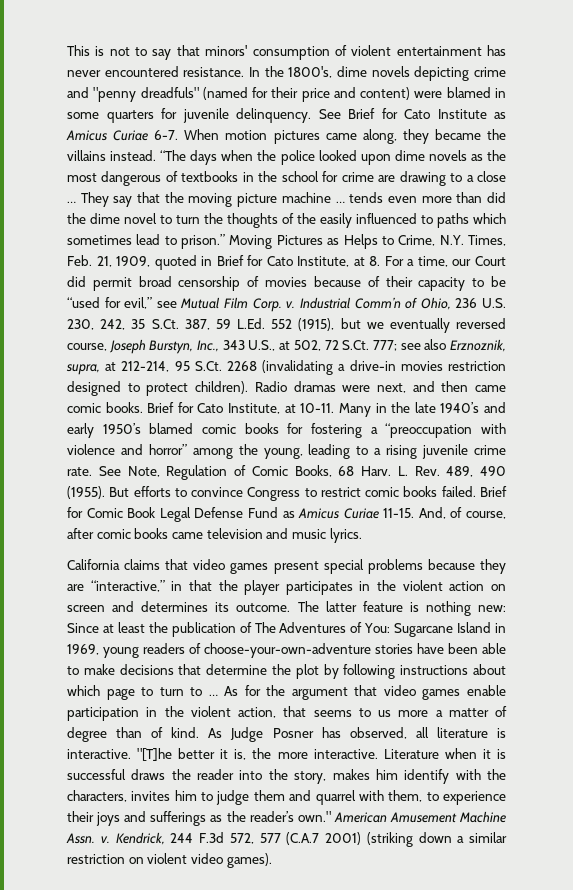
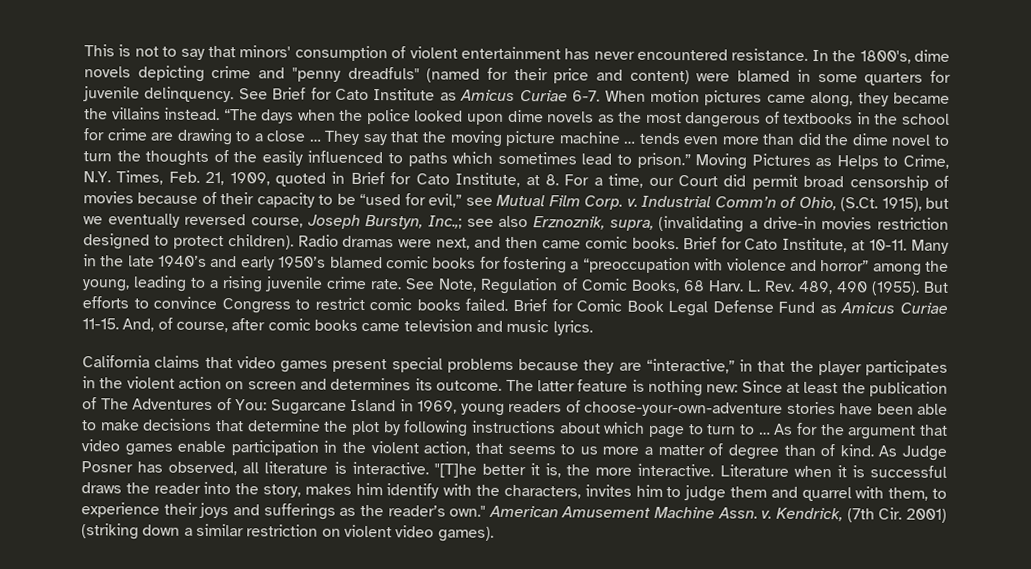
[455,298,507,308] [67,318,335,331] 236 U.S. 230, 242, 35 S.Ct. 387, 59 L.Ed. 552 (1915), -> [840,197,922,212] (S.Ct. 1915),
[197,339,506,352] [66,361,257,375] Inc., 343 U.S., at 502, 72 S.Ct. 777; see also Erznoznik, supra, at 212-214, 95 S.Ct. 2268 -> [428,215,654,231] Inc.,; see also Erznoznik, supra,
[170,832,320,845] 244 F.3d 572, 577 (C.A.7 -> [846,507,903,523] (7th Cir.

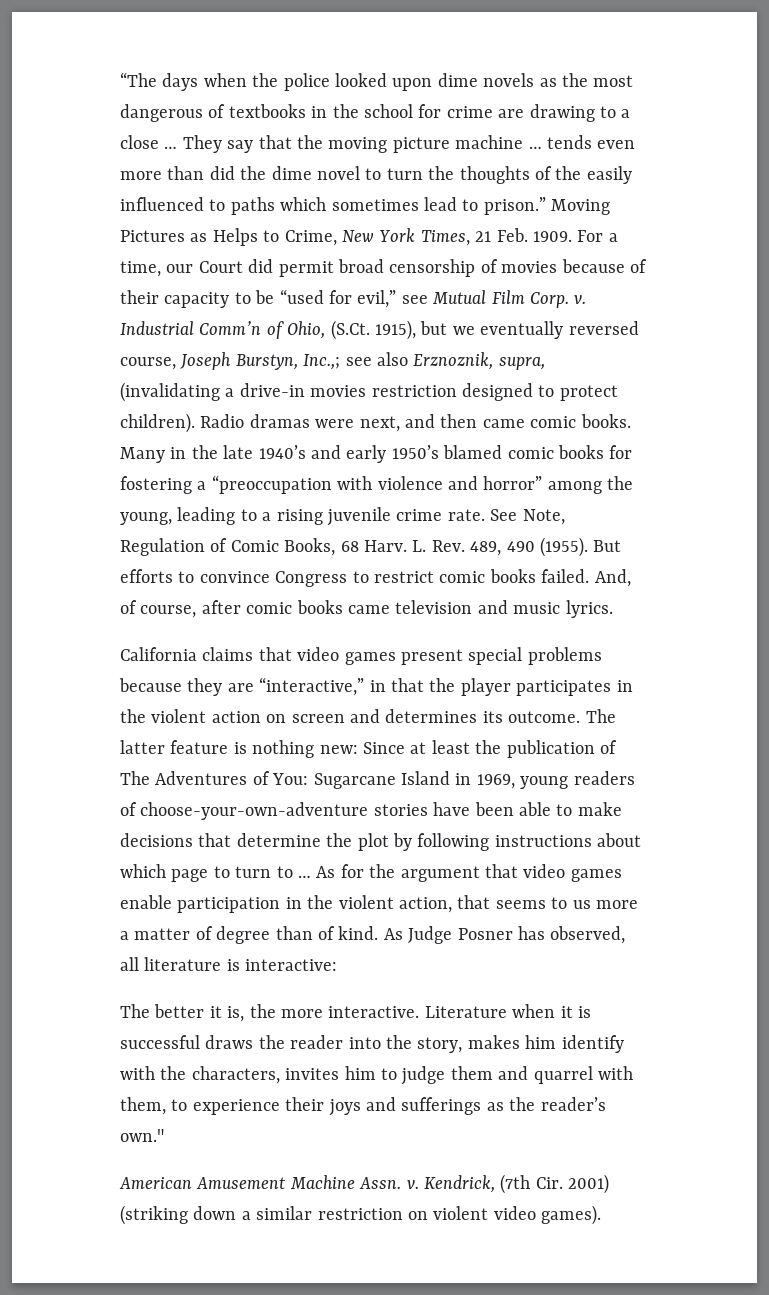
[84,44,951,64] [84,65,952,86] [83,86,950,108] [84,107,221,121] This is not to say that minors' consumption of violent entertainment has never encountered resistance. In the 1800's, dime novels depicting crime and "penny dreadfuls" (named for their price and content) were blamed in some quarters for juvenile delinquency. See Brief for Cato Institute as Amicus Curiae 6-7. When motion pictures came along, they became the villains instead. -> (120, 79) none
[83,170,559,188] N.Y. Times, Feb. 21, 1909, quoted in Brief for Cato Institute, at 8. -> [342,228,572,246] New York Times, 21 Feb. 1909.
[682,237,908,253] Brief for Cato Institute, at 10-11. -> (631, 421) none
[512,298,948,317] [82,318,119,330] Brief for Comic Book Legal Defense Fund as Amicus Curiae 11-15. -> (590, 576) none
[351,461,477,478] interactive. "[T]he -> [245,959,338,971] [120,1004,150,1018] interactive: // The
(487, 511) none -> (164, 1135) //

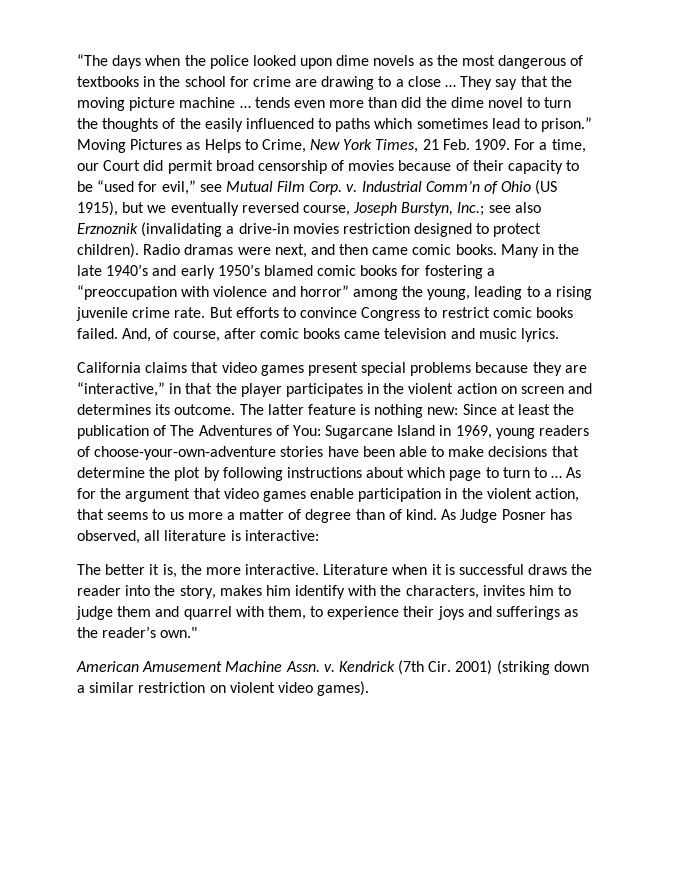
[287,320,370,340] Ohio, (S.Ct. -> [501,180,558,195] Ohio (US
[303,354,341,370] Inc.,; -> [457,202,485,216] Inc.;
[413,352,545,370] Erznoznik, supra, -> [77,223,138,234] Erznoznik
[490,509,565,525] [120,537,588,557] See Note, Regulation of Comic Books, 68 Harv. L. Rev. 489, 490 (1955). -> (206, 312) none
[424,1175,495,1193] Kendrick, -> [338,661,395,672] Kendrick

